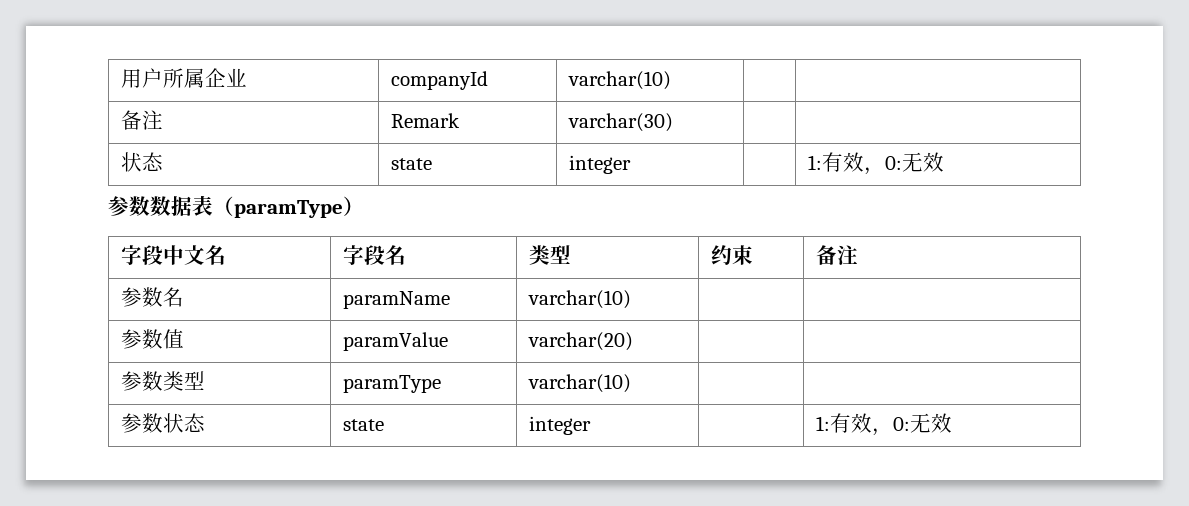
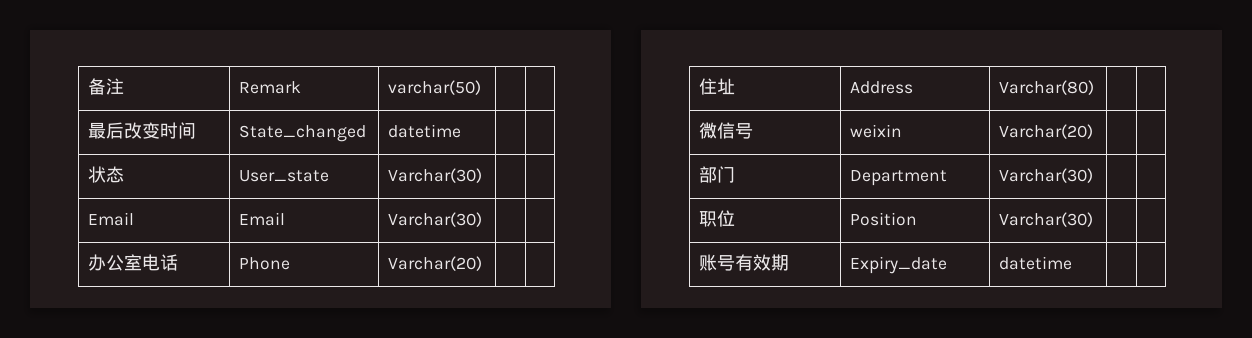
[120,68,247,88] [390,71,488,90] [567,71,671,90] [120,110,163,130] [390,113,460,128] [567,113,673,132] [120,152,163,172] [390,158,432,170] [568,155,631,174] [807,152,944,175] [108,195,364,218] [120,245,226,265] [342,245,406,265] [528,245,571,265] [710,245,753,265] [815,245,858,265] [120,287,184,307] [342,291,450,309] [527,290,631,309] [120,329,184,349] [342,332,448,351] [527,332,633,351] [120,371,205,391] [342,375,441,393] [527,374,631,393] [120,413,205,433] [342,419,384,431] [528,416,591,435] [815,413,952,436] 用户所属企业 | companyId | varchar(10) | | // 备注 | Remark | varchar(30) | | // 状态 | state | integer | | 1:有效，0:无效 // 参数数据表（paramType） // 字段中文名 | 字段名 | 类型 | 约束 | 备注 // 参数名 | paramName | varchar(10) | | // 参数值 | paramValue | varchar(20) | | // 参数类型 | paramType | varchar(10) | | // 参数状态 | state | integer | | 1:有效，0:无效 -> [88,78,125,95] [239,81,302,94] [388,80,482,95] [88,122,197,139] [239,125,367,142] [388,124,462,138] [88,166,125,183] [239,170,330,182] [388,168,483,183] [88,212,135,226] [239,212,286,226] [388,212,483,227] [88,254,179,271] [239,257,291,270] [388,256,483,271] [699,78,736,95] [850,81,914,94] [999,80,1095,95] [699,122,754,139] [850,124,903,138] [999,124,1094,139] [699,166,736,183] [850,170,948,186] [999,168,1094,183] [699,210,736,227] [850,212,918,226] [999,212,1094,227] [699,254,790,271] [850,256,948,274] [999,256,1073,270] 备注 | Remark | varchar(50) | | // 最后改变时间 | State_changed | datetime | | // 状态 | User_state | Varchar(30) | | // Email | Email | Varchar(30) | | // 办公室电话 | Phone | Varchar(20) | | // 住址 | Address | Varchar(80) | | // 微信号 | weixin | Varchar(20) | | // 部门 | Department | Varchar(30) | | // 职位 | Position | Varchar(30) | | // 账号有效期 | Expiry_date | datetime | |

